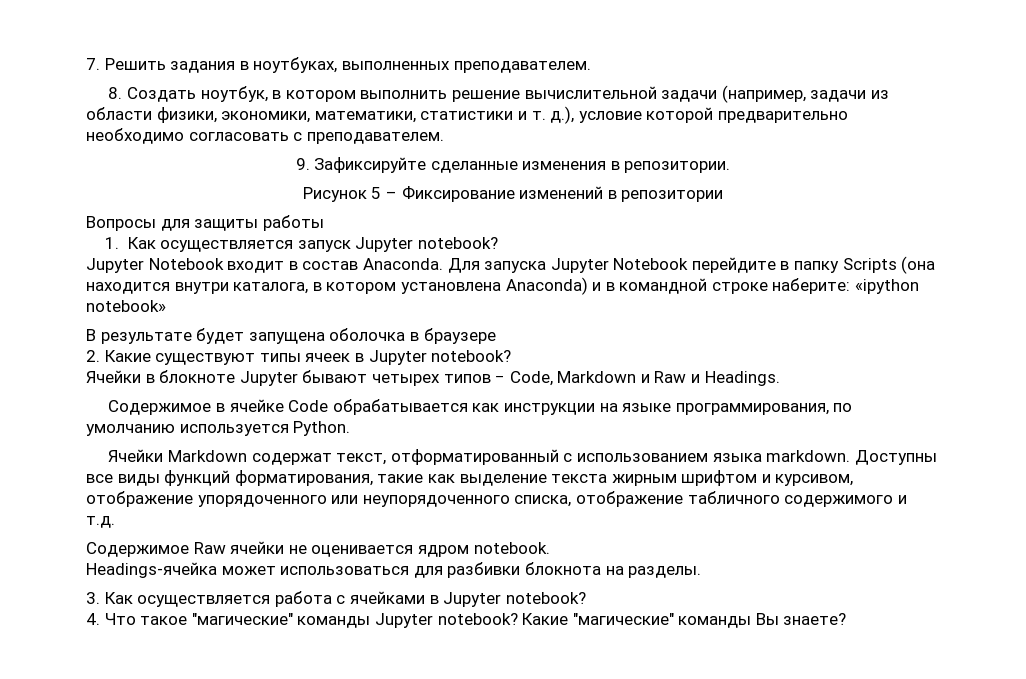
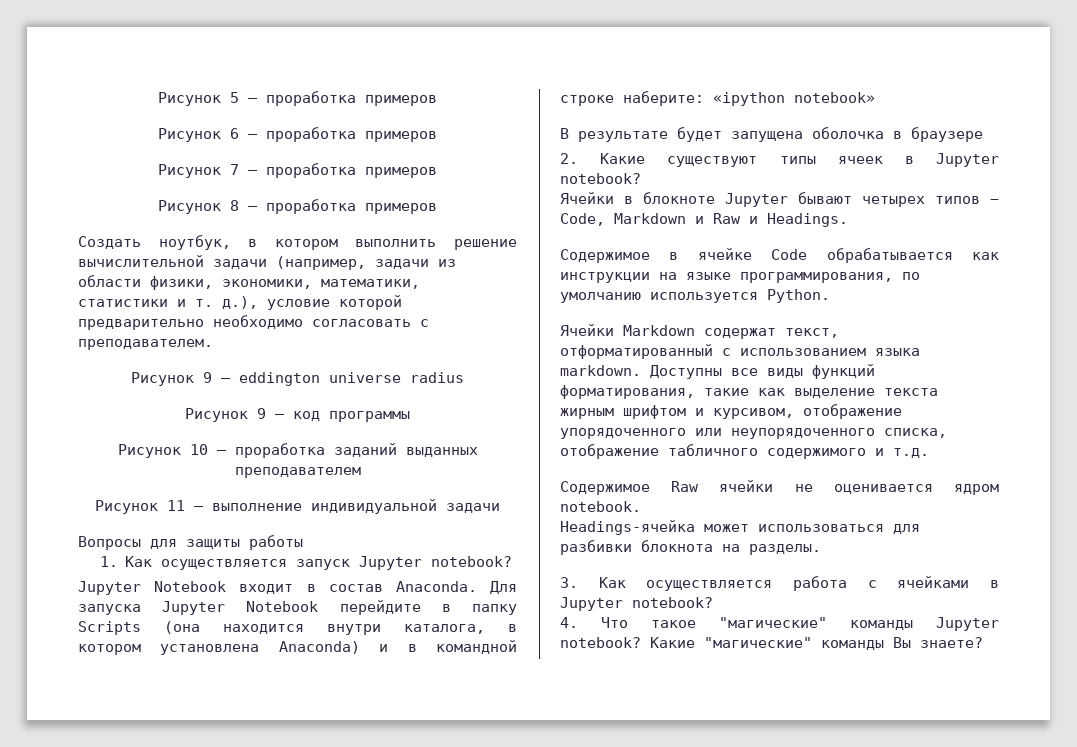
[86,57,591,73] [108,87,123,99] 7. Решить задания в ноутбуках, выполненных преподавателем. // 8. -> [158,91,437,106] [158,127,437,142] [158,163,437,178] [158,199,437,214] Рисунок 5 – проработка примеров // Рисунок 6 – проработка примеров // Рисунок 7 – проработка примеров // Рисунок 8 – проработка примеров //
[295,157,731,173] [302,186,724,202] 9. Зафиксируйте сделанные изменения в репозитории. // Рисунок 5 – Фиксирование изменений в репозитории -> [131,372,464,386] [185,408,410,422] [117,443,478,458] [234,467,361,478] [95,499,500,514] Рисунок 9 – eddington universe radius // Рисунок 9 – код программы // Рисунок 10 – проработка заданий выданных преподавателем // Рисунок 11 – выполнение индивидуальной задачи

